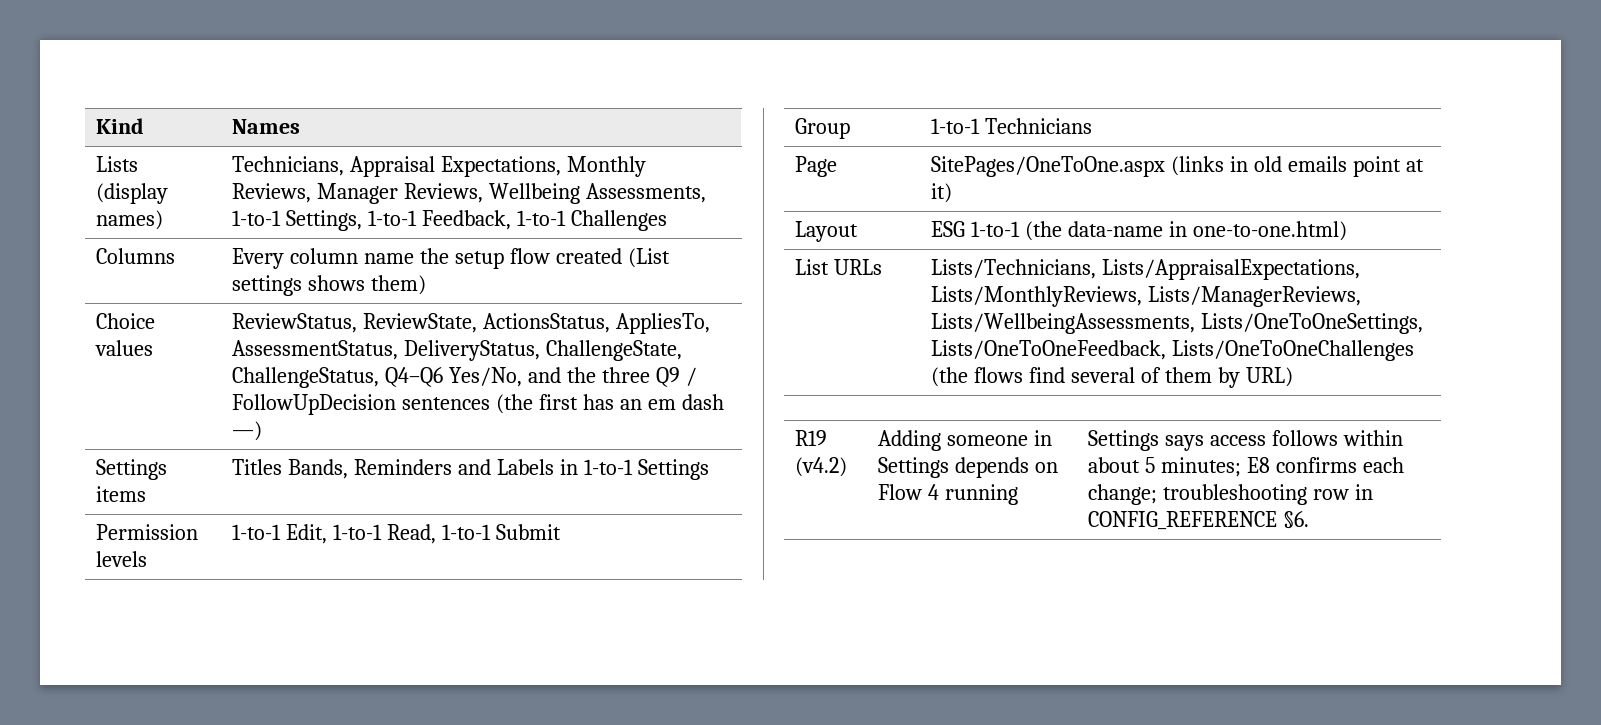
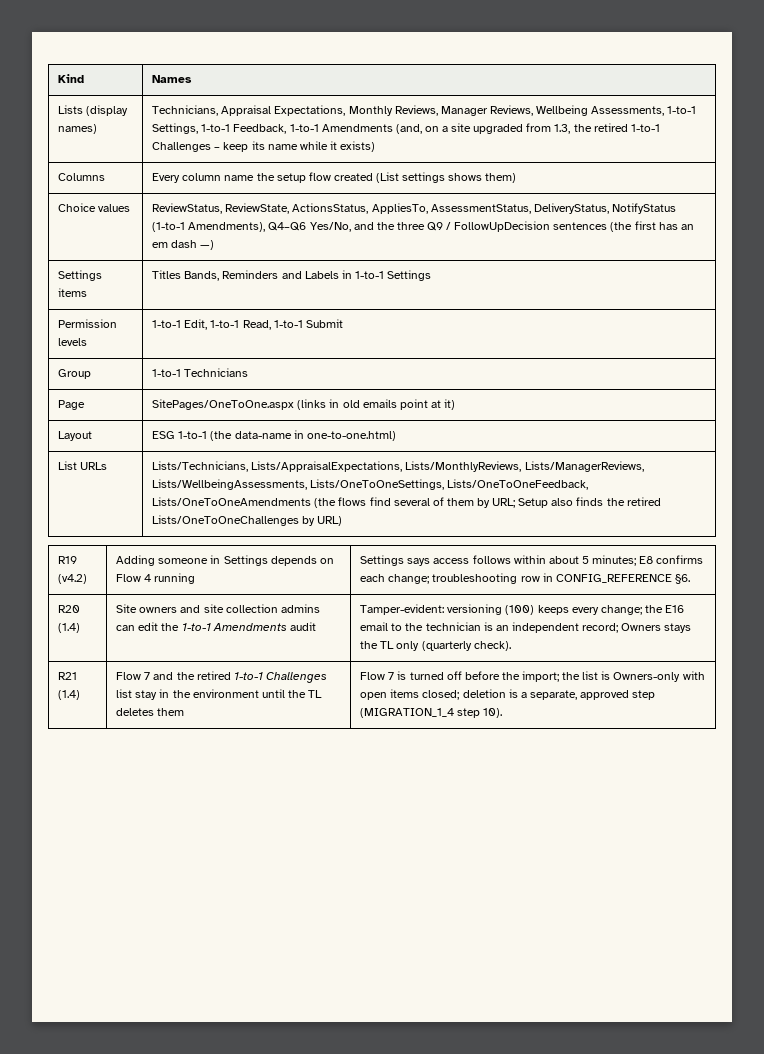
[570,210,667,231] Challenges -> [321,123,660,134] [152,141,376,152] Amendments (and, on a site upgraded from 1.3, the retired 1-to-1 Challenges – keep its name while it exists)
[546,340,683,361] [232,367,380,388] ChallengeState, ChallengeStatus, -> [611,203,676,214] [152,222,266,232] NotifyStatus (1-to-1 Amendments),
[1172,340,1415,361] Lists/OneToOneChallenges -> [152,497,312,506] Lists/OneToOneAmendments
(1240, 377) none -> [492,497,661,508] [152,515,316,526] URL; Setup also finds the retired Lists/OneToOneChallenges by
(1310, 520) none -> [58,605,81,613] [58,623,81,633] [116,604,320,613] [116,622,316,631] [360,604,685,615] [360,622,692,633] [360,641,511,651] [58,672,78,680] [58,690,81,700] [116,671,327,683] [116,689,323,700] [116,708,185,716] [360,671,705,682] [360,689,656,700] [360,708,503,718] // R20 (1.4) | Site owners and site collection admins can edit the 1-to-1 Amendments audit | Tamper-evident: versioning (100) keeps every change; the E16 email to the technician is an independent record; Owners stays the TL only (quarterly check). // R21 (1.4) | Flow 7 and the retired 1-to-1 Challenges list stay in the environment until the TL deletes them | Flow 7 is turned off before the import; the list is Owners-only with open items closed; deletion is a separate, approved step (MIGRATION_1_4 step 10).

